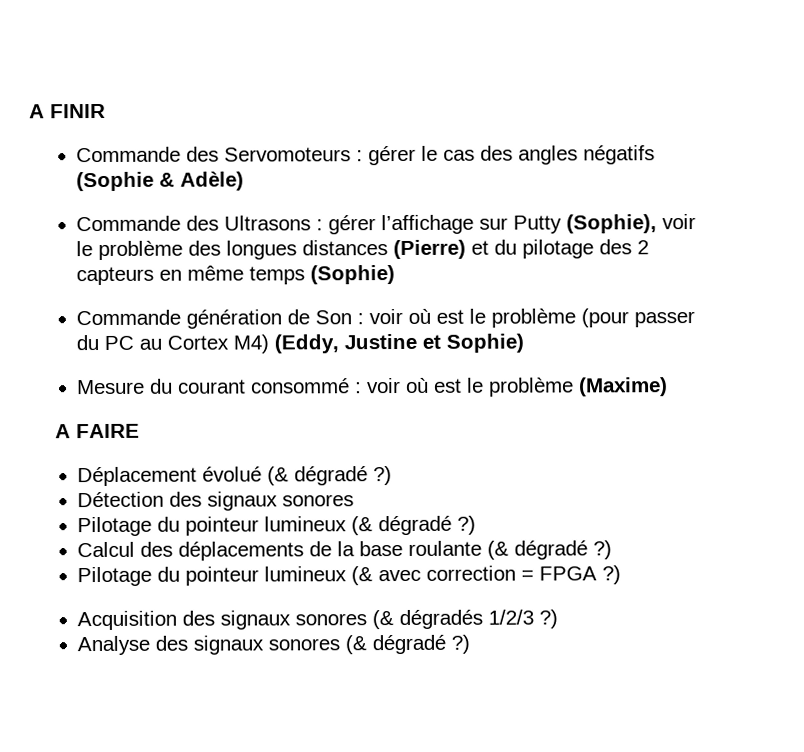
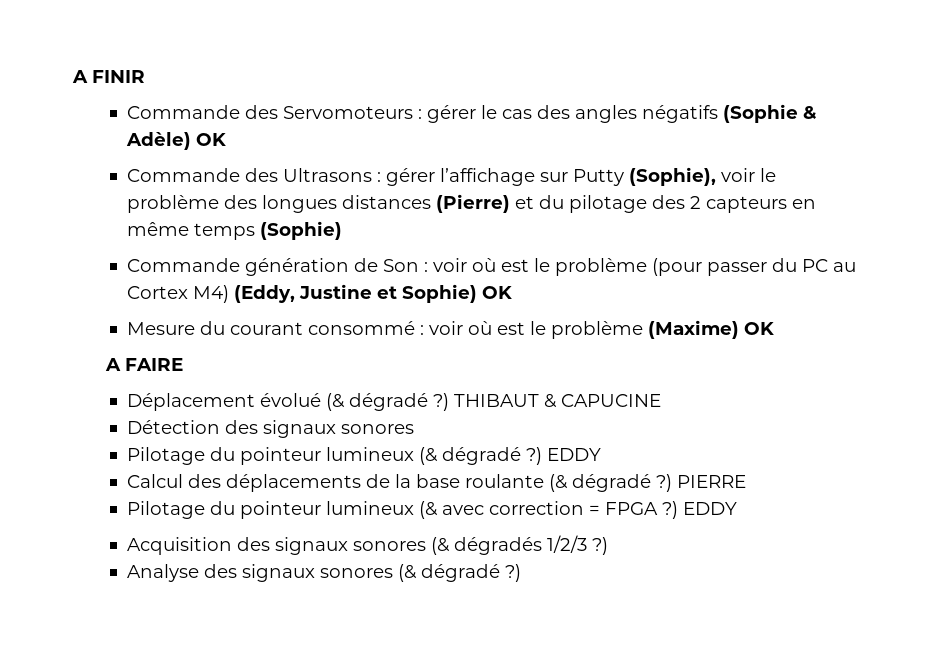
(245, 181) none -> [195,133,226,146] OK
(525, 343) none -> [481,286,512,299] OK
(669, 387) none -> [743,322,774,335] OK
(393, 476) none -> [453,394,661,408] THIBAUT & CAPUCINE
(477, 525) none -> [546,448,601,461] EDDY
(613, 550) none -> [676,475,746,488] PIERRE
(622, 575) none -> [682,502,737,515] EDDY

